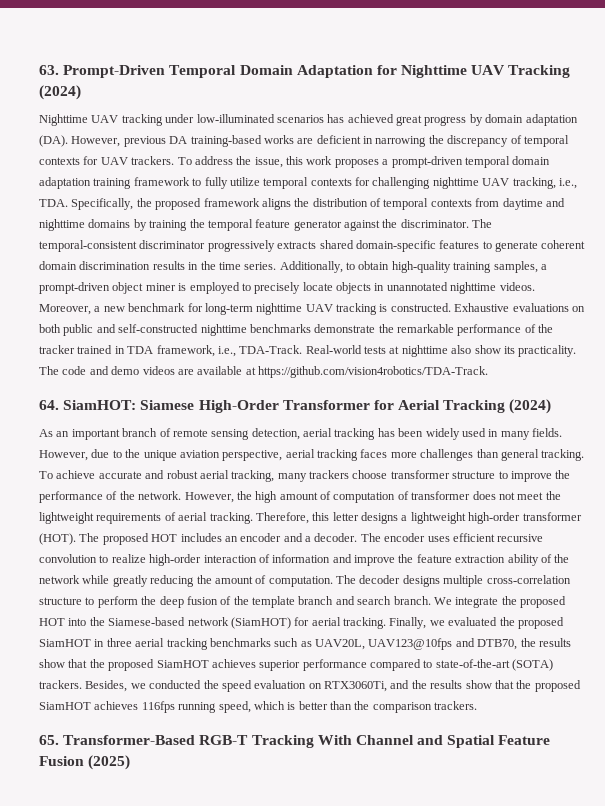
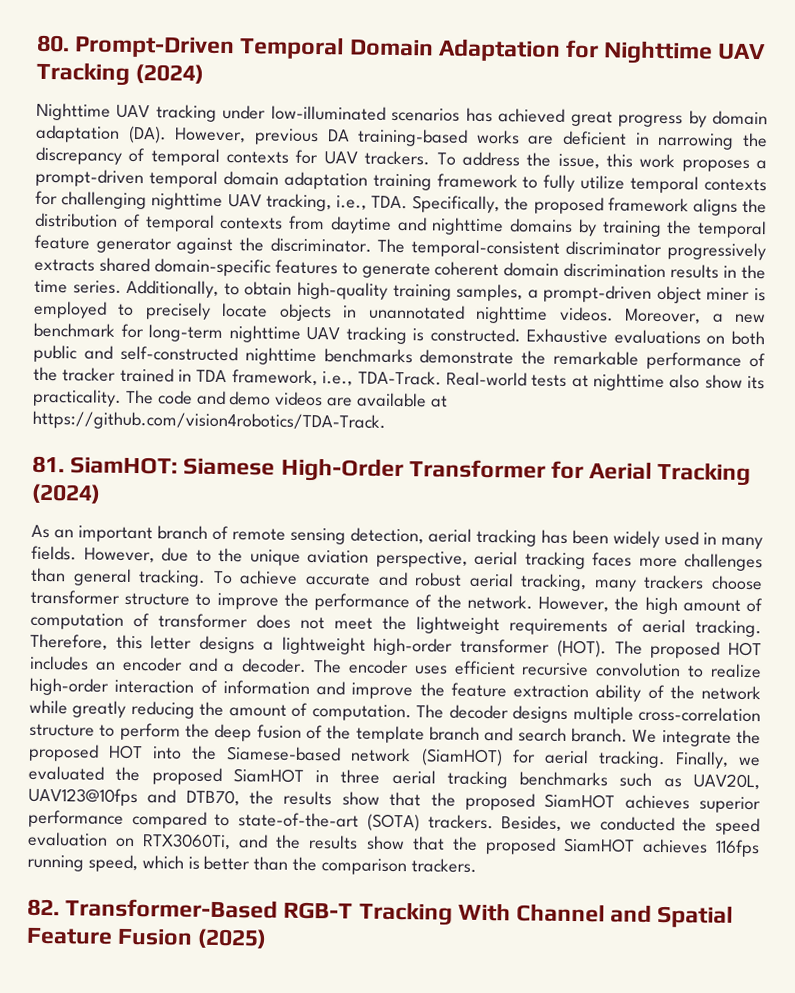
[39,65,59,75] 63. -> [37,34,70,53] 80.
[39,400,59,410] 64. -> [32,455,65,474] 81.
[39,735,59,745] 65. -> [27,898,60,917] 82.

